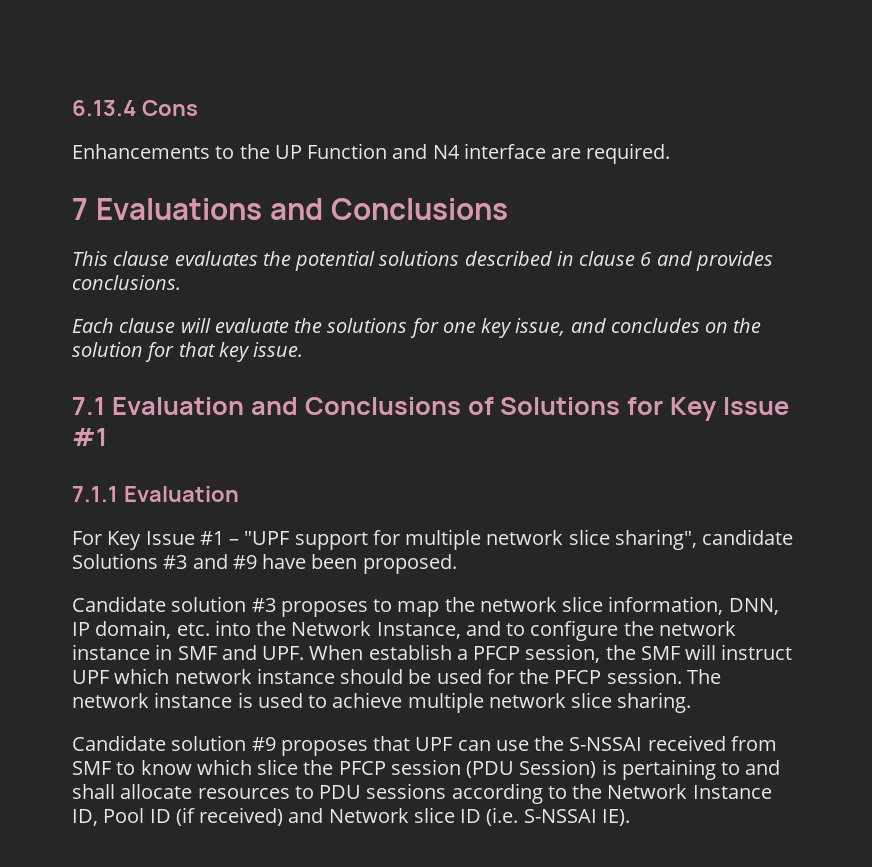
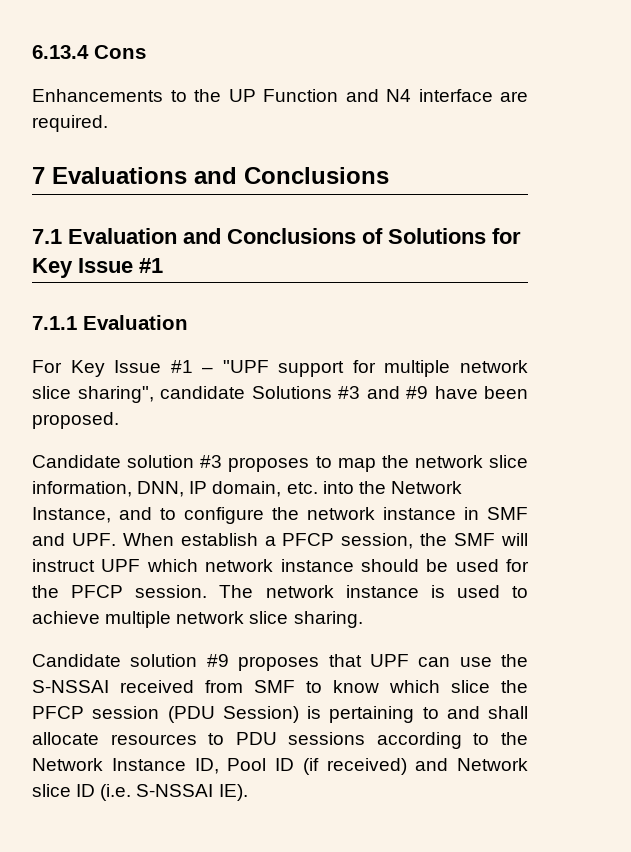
[72,251,773,271] [72,275,181,290] [72,318,762,338] [72,342,304,362] // This clause evaluates the potential solutions described in clause 6 and provides conclusions. // Each clause will evaluate the solutions for one key issue, and concludes on the solution for that key issue. -> (389, 175) none

